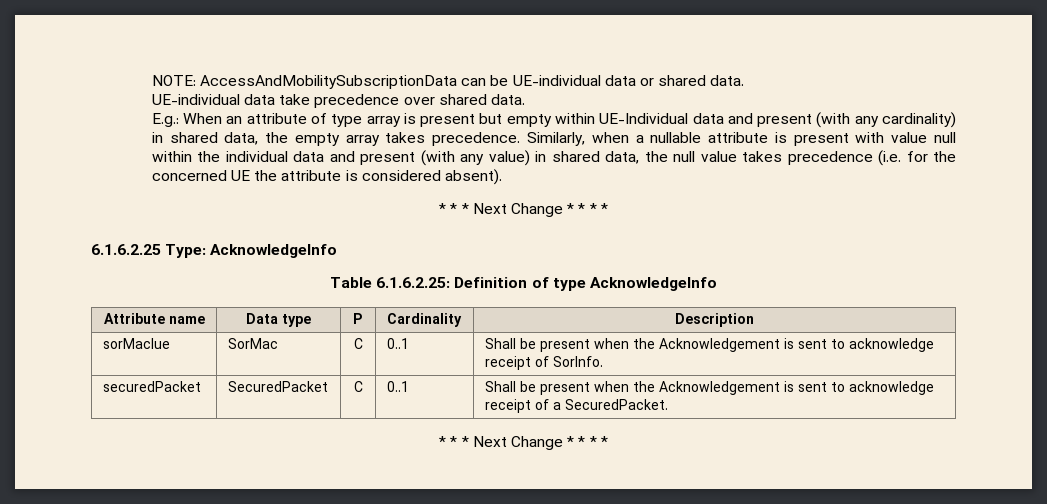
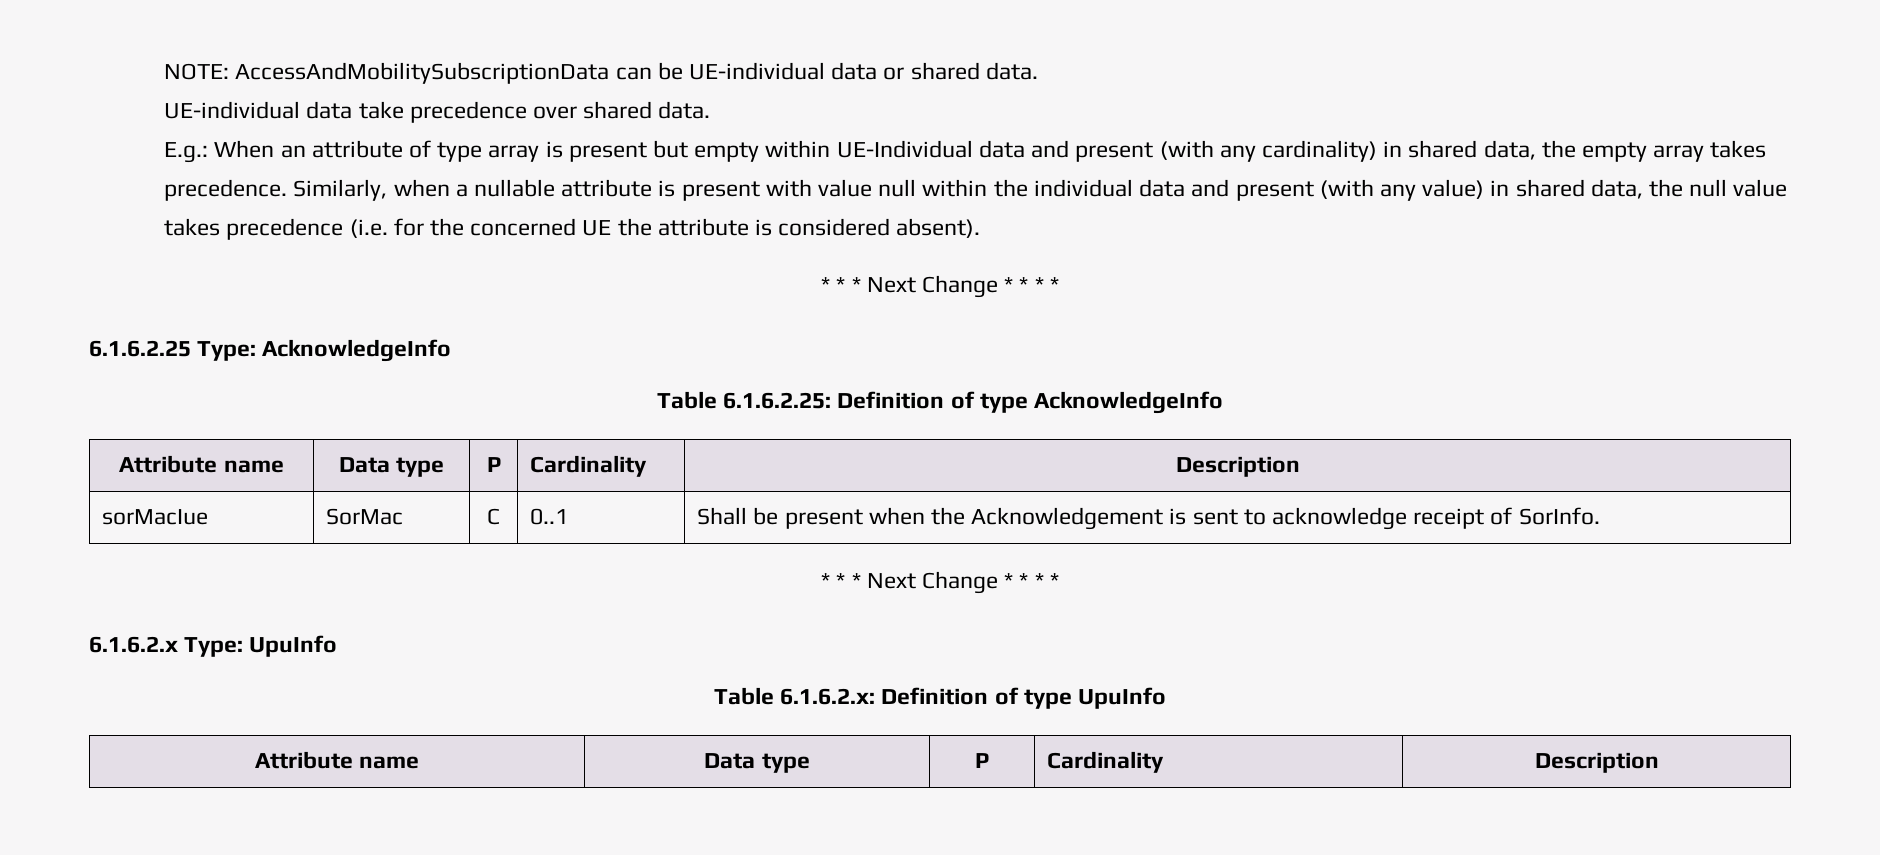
[102,381,201,392] [227,381,328,392] [353,381,363,392] [386,381,409,392] [484,381,934,395] [484,399,668,413] [439,436,608,450] // securedPacket | SecuredPacket | C | 0..1 | Shall be present when the Acknowledgement is sent to acknowledge receipt of a SecuredPacket. // * * * Next Change * * * * -> [821,571,1059,594] [89,635,338,657] [713,687,1167,709] [254,751,420,769] [704,753,810,773] [975,753,989,768] [1047,751,1165,773] [1534,752,1659,773] // * * * Next Change * * * * // 6.1.6.2.x Type: UpuInfo // Table 6.1.6.2.x: Definition of type UpuInfo // Attribute name | Data type | P | Cardinality | Description

